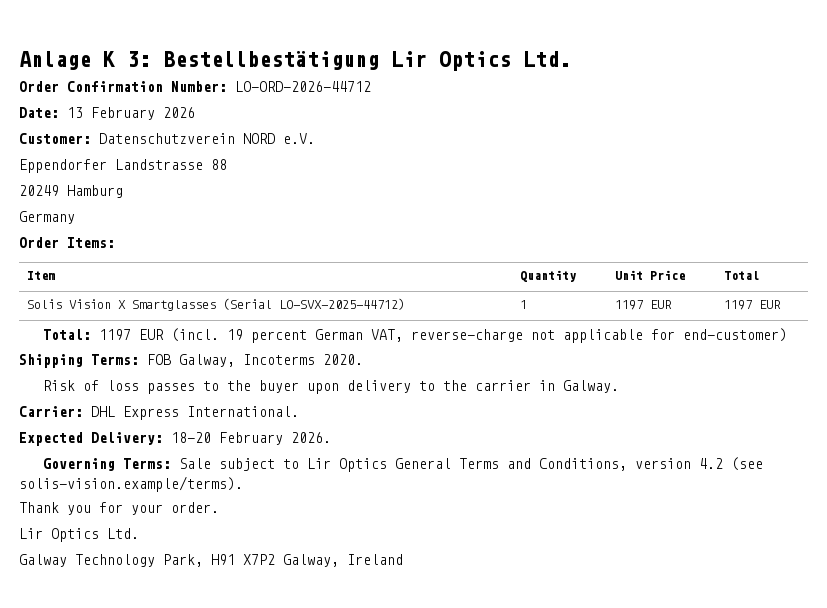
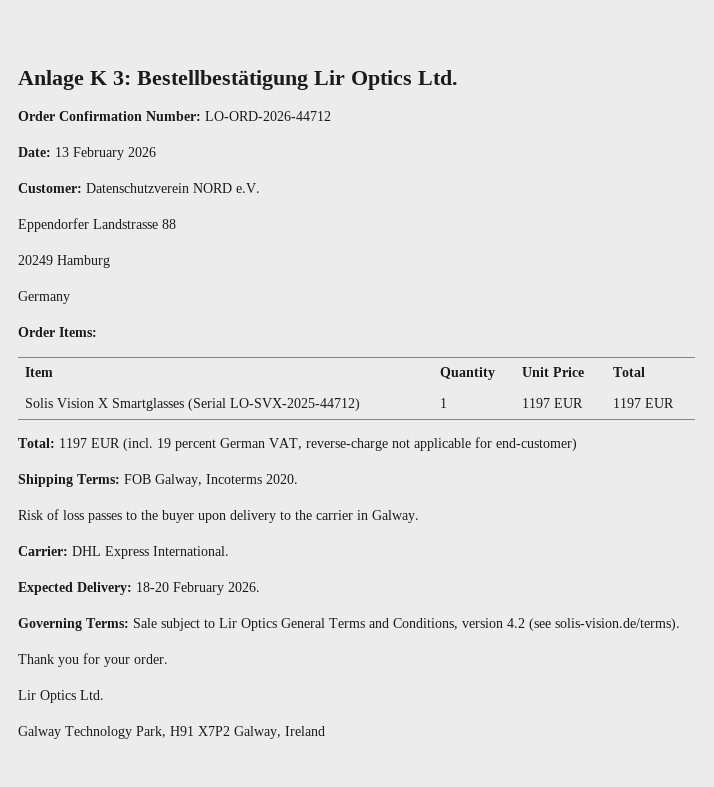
[19,476,243,492] solis-vision.example/terms). -> [555,618,680,631] solis-vision.de/terms).

